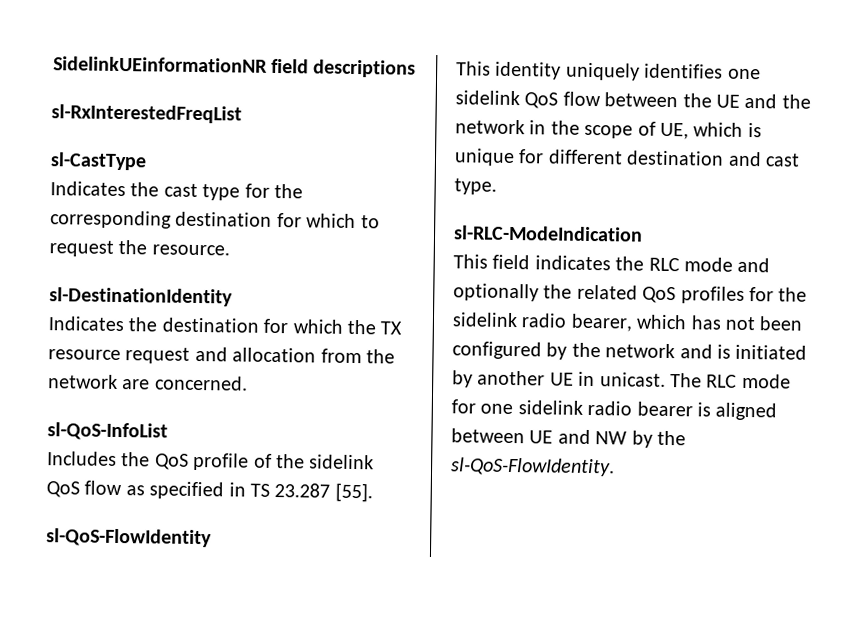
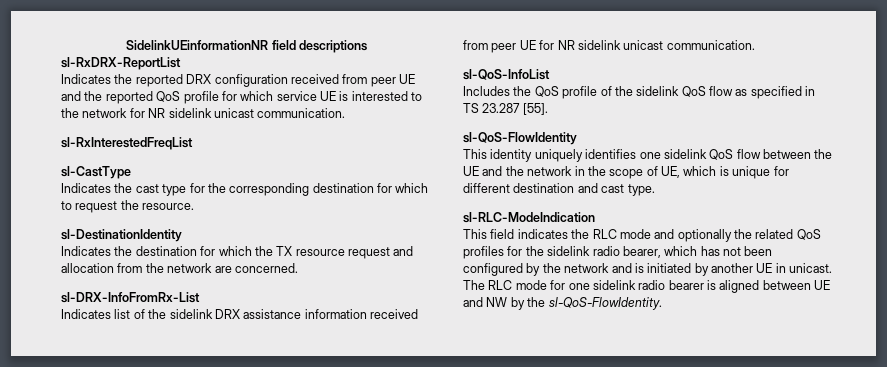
(417, 68) none -> [61,57,181,70] [61,74,415,87] [61,91,423,104] [61,108,346,118] // sl-RxDRX-ReportList // Indicates the reported DRX configuration received from peer UE and the reported QoS profile for which service UE is interested to the network for NR sidelink unicast communication.
(248, 383) none -> [61,292,200,303] [61,309,418,319] [463,40,755,53] // sl-DRX-InfoFromRx-List // Indicates list of the sidelink DRX assistance information received from peer UE for NR sidelink unicast communication.

